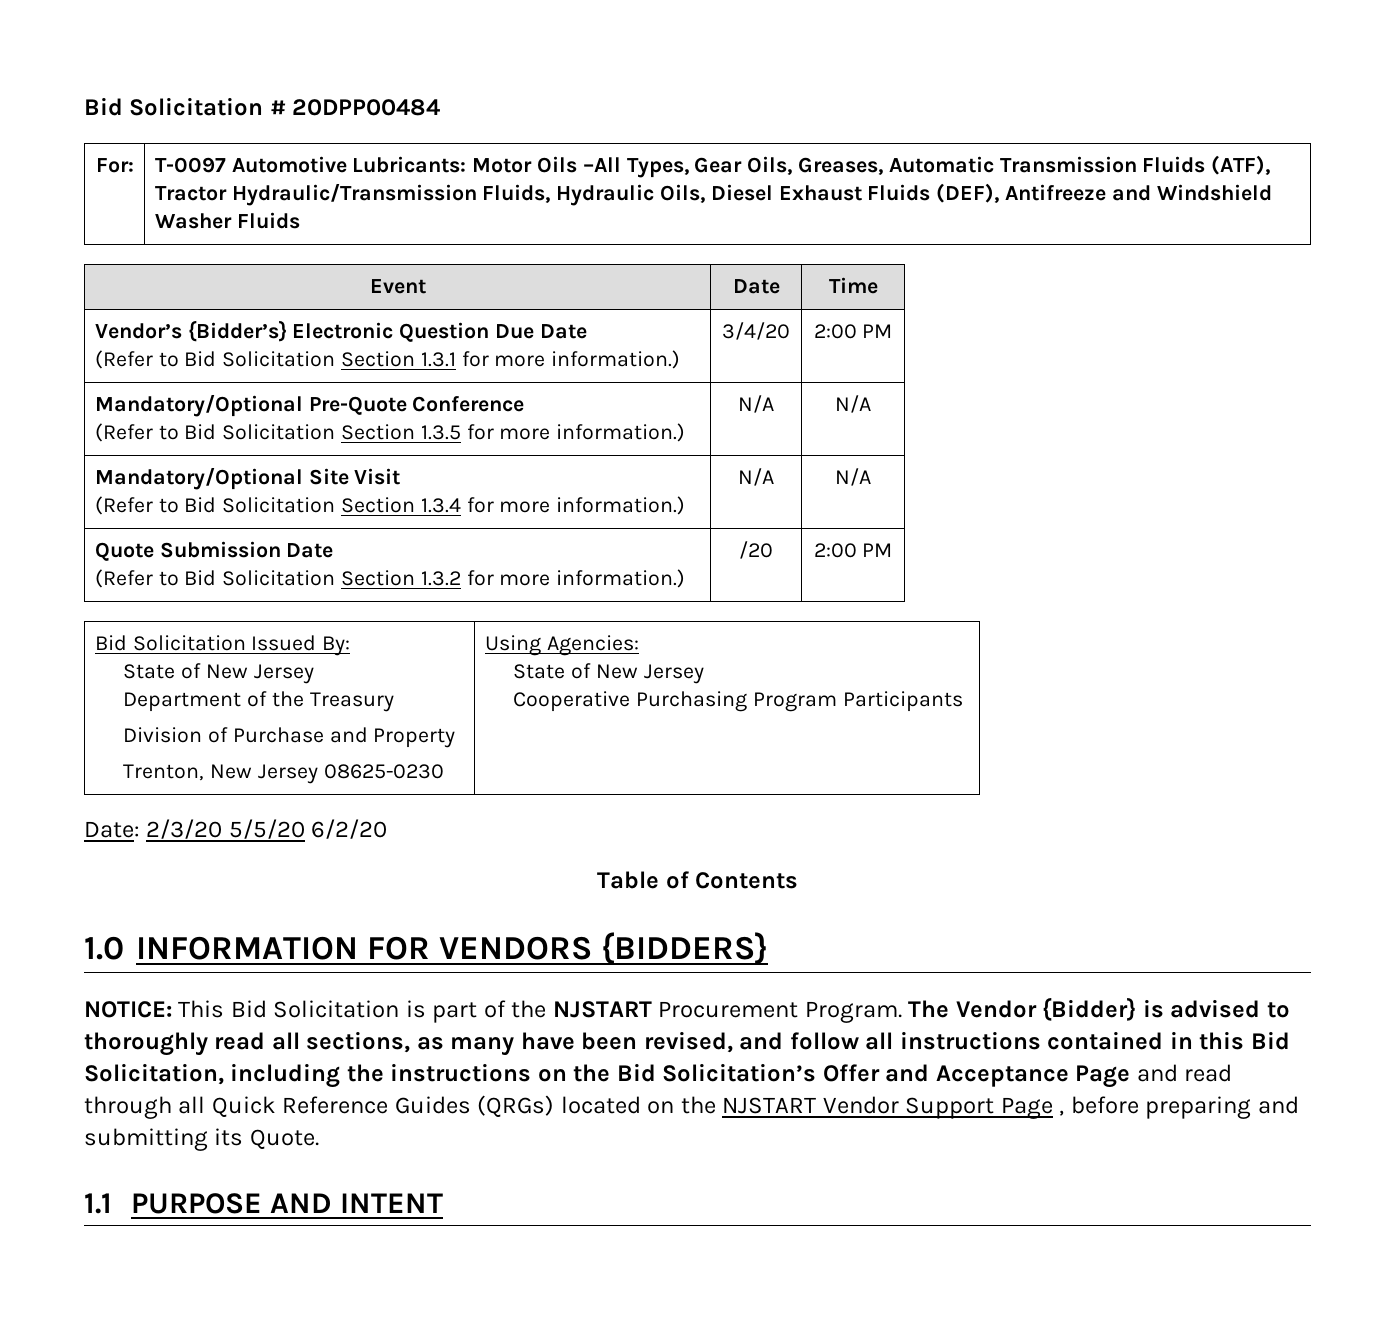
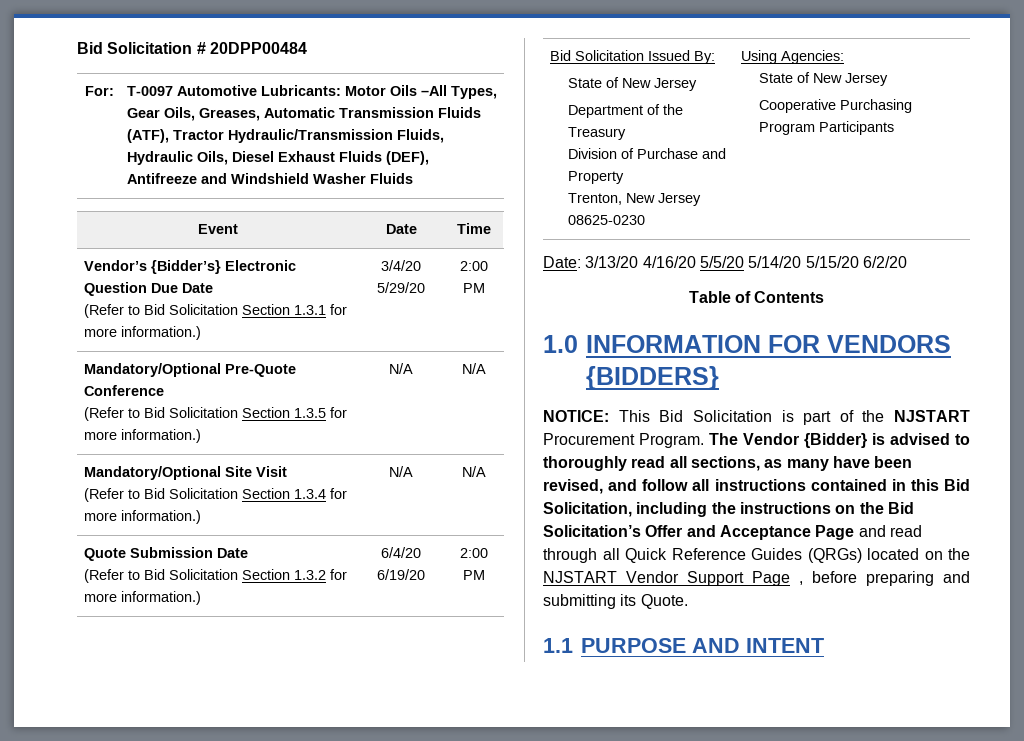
(790, 331) none -> [377,282,425,293] 5/29/20
[739,541,773,559] /20 -> [381,547,421,558] [377,569,425,580] 6/4/20 6/19/20
[146,819,305,839] 2/3/20 5/5/20 -> [585,256,859,268] 3/13/20 4/16/20 5/5/20 5/14/20 5/15/20

